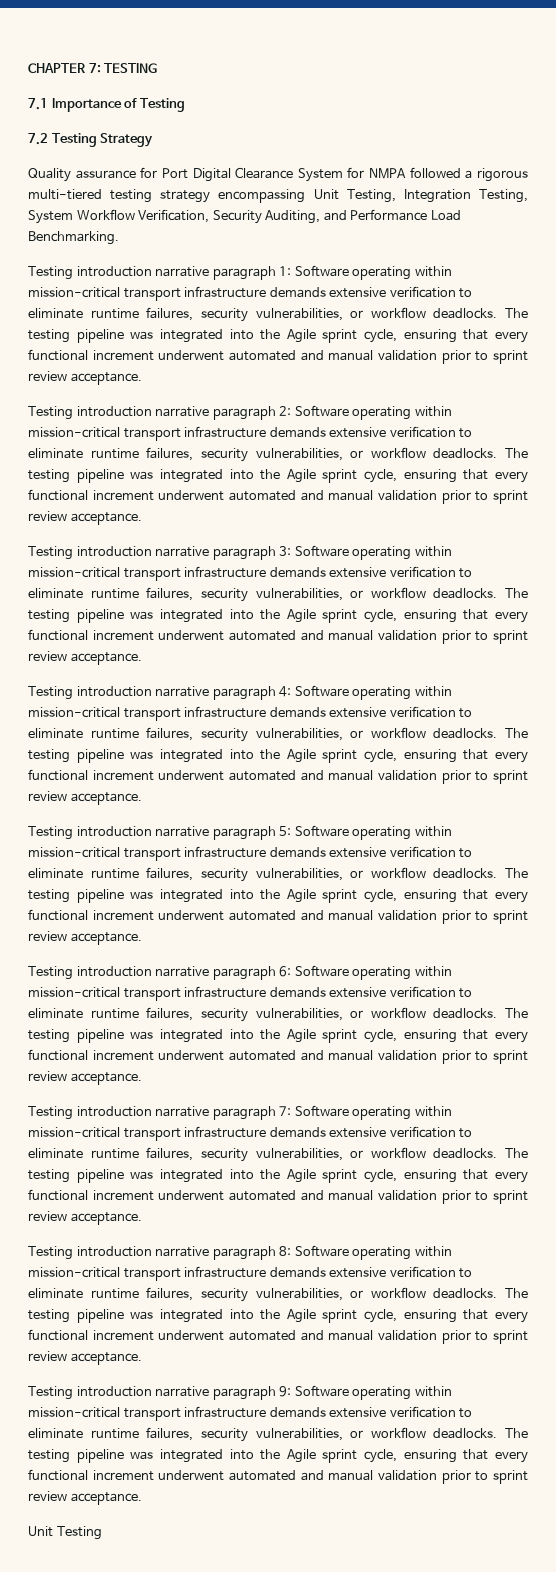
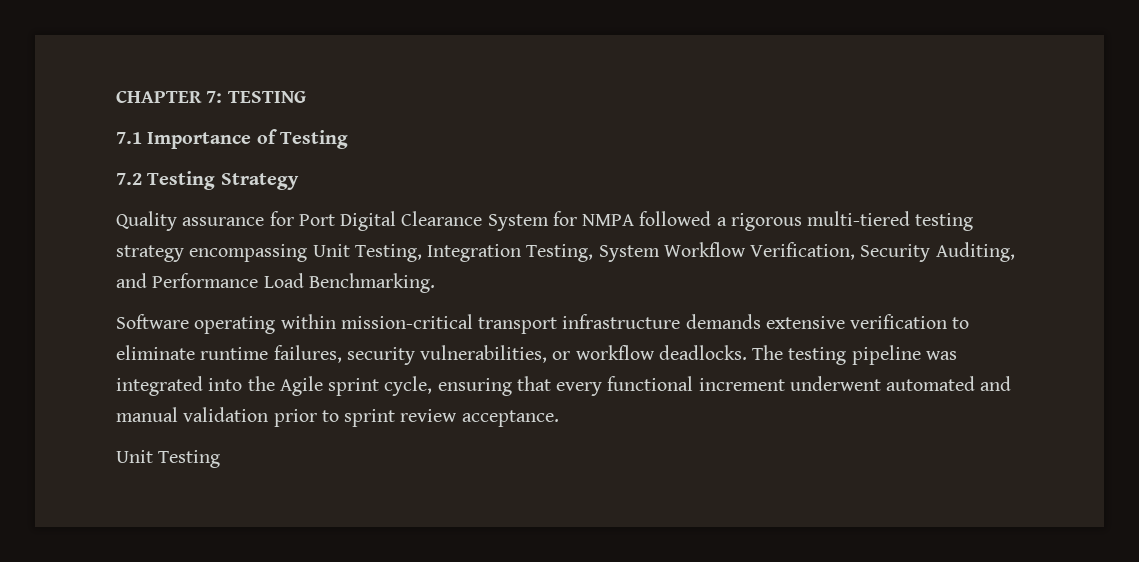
[28,265,452,280] [28,286,473,301] [28,307,528,322] [28,329,528,343] [28,349,529,364] [28,371,142,385] [28,405,452,420] [28,426,473,441] [28,447,528,462] [28,469,528,483] [28,489,529,504] [28,511,142,525] [28,545,452,560] [28,566,473,581] [28,587,528,602] [28,609,528,623] [28,629,529,644] [28,651,142,665] [28,685,452,700] [28,706,473,721] [28,727,528,742] [28,749,528,763] [28,769,529,784] [28,791,142,805] [28,825,452,840] [28,846,473,861] [28,867,528,882] [28,889,528,903] [28,909,529,924] [28,931,142,945] [28,965,452,980] [28,986,473,1001] [28,1007,528,1022] [28,1029,528,1043] [28,1049,529,1064] [28,1071,142,1085] [28,1105,452,1120] [28,1126,473,1141] [28,1147,528,1162] [28,1169,528,1183] [28,1189,529,1204] [28,1211,142,1225] [28,1245,452,1260] [28,1266,473,1281] [28,1287,528,1302] [28,1309,528,1323] [28,1329,529,1344] [28,1351,142,1365] [28,1386,292,1400] Testing introduction narrative paragraph 1: Software operating within mission-critical transport infrastructure demands extensive verification to eliminate runtime failures, security vulnerabilities, or workflow deadlocks. The testing pipeline was integrated into the Agile sprint cycle, ensuring that every functional increment underwent automated and manual validation prior to sprint review acceptance. // Testing introduction narrative paragraph 2: Software operating within mission-critical transport infrastructure demands extensive verification to eliminate runtime failures, security vulnerabilities, or workflow deadlocks. The testing pipeline was integrated into the Agile sprint cycle, ensuring that every functional increment underwent automated and manual validation prior to sprint review acceptance. // Testing introduction narrative paragraph 3: Software operating within mission-critical transport infrastructure demands extensive verification to eliminate runtime failures, security vulnerabilities, or workflow deadlocks. The testing pipeline was integrated into the Agile sprint cycle, ensuring that every functional increment underwent automated and manual validation prior to sprint review acceptance. // Testing introduction narrative paragraph 4: Software operating within mission-critical transport infrastructure demands extensive verification to eliminate runtime failures, security vulnerabilities, or workflow deadlocks. The testing pipeline was integrated into the Agile sprint cycle, ensuring that every functional increment underwent automated and manual validation prior to sprint review acceptance. // Testing introduction narrative paragraph 5: Software operating within mission-critical transport infrastructure demands extensive verification to eliminate runtime failures, security vulnerabilities, or workflow deadlocks. The testing pipeline was integrated into the Agile sprint cycle, ensuring that every functional increment underwent automated and manual validation prior to sprint review acceptance. // Testing introduction narrative paragraph 6: Software operating within mission-critical transport infrastructure demands extensive verification to eliminate runtime failures, security vulnerabilities, or workflow deadlocks. The testing pipeline was integrated into the Agile sprint cycle, ensuring that every functional increment underwent automated and manual validation prior to sprint review acceptance. // Testing introduction narrative paragraph 7: Software operating within mission-critical transport infrastructure demands extensive verification to eliminate runtime failures, security vulnerabilities, or workflow deadlocks. The testing pipeline was integrated into the Agile sprint cycle, ensuring that every functional increment underwent automated and manual validation prior to sprint review acceptance. // Testing introduction narrative paragraph 8: Software operating within mission-critical transport infrastructure demands extensive verification to eliminate runtime failures, security vulnerabilities, or workflow deadlocks. The testing pipeline was integrated into the Agile sprint cycle, ensuring that every functional increment underwent automated and manual validation prior to sprint review acceptance. // Testing introduction narrative paragraph 9: -> (435, 283) none

